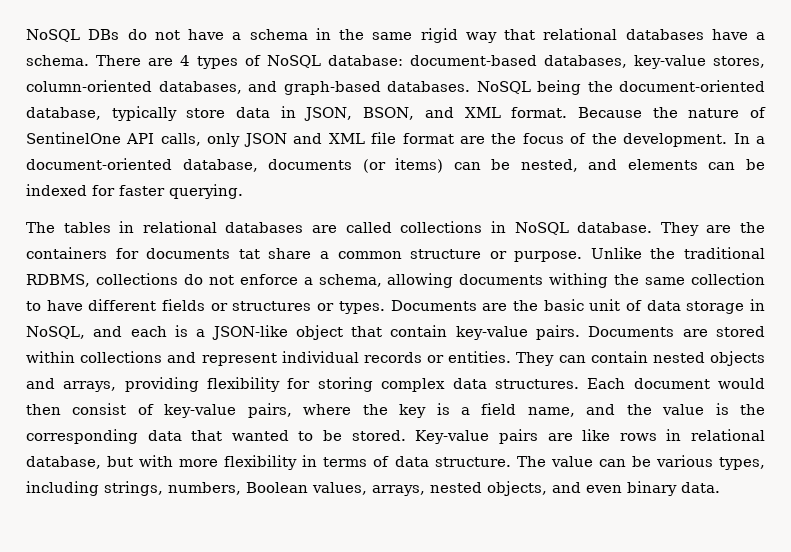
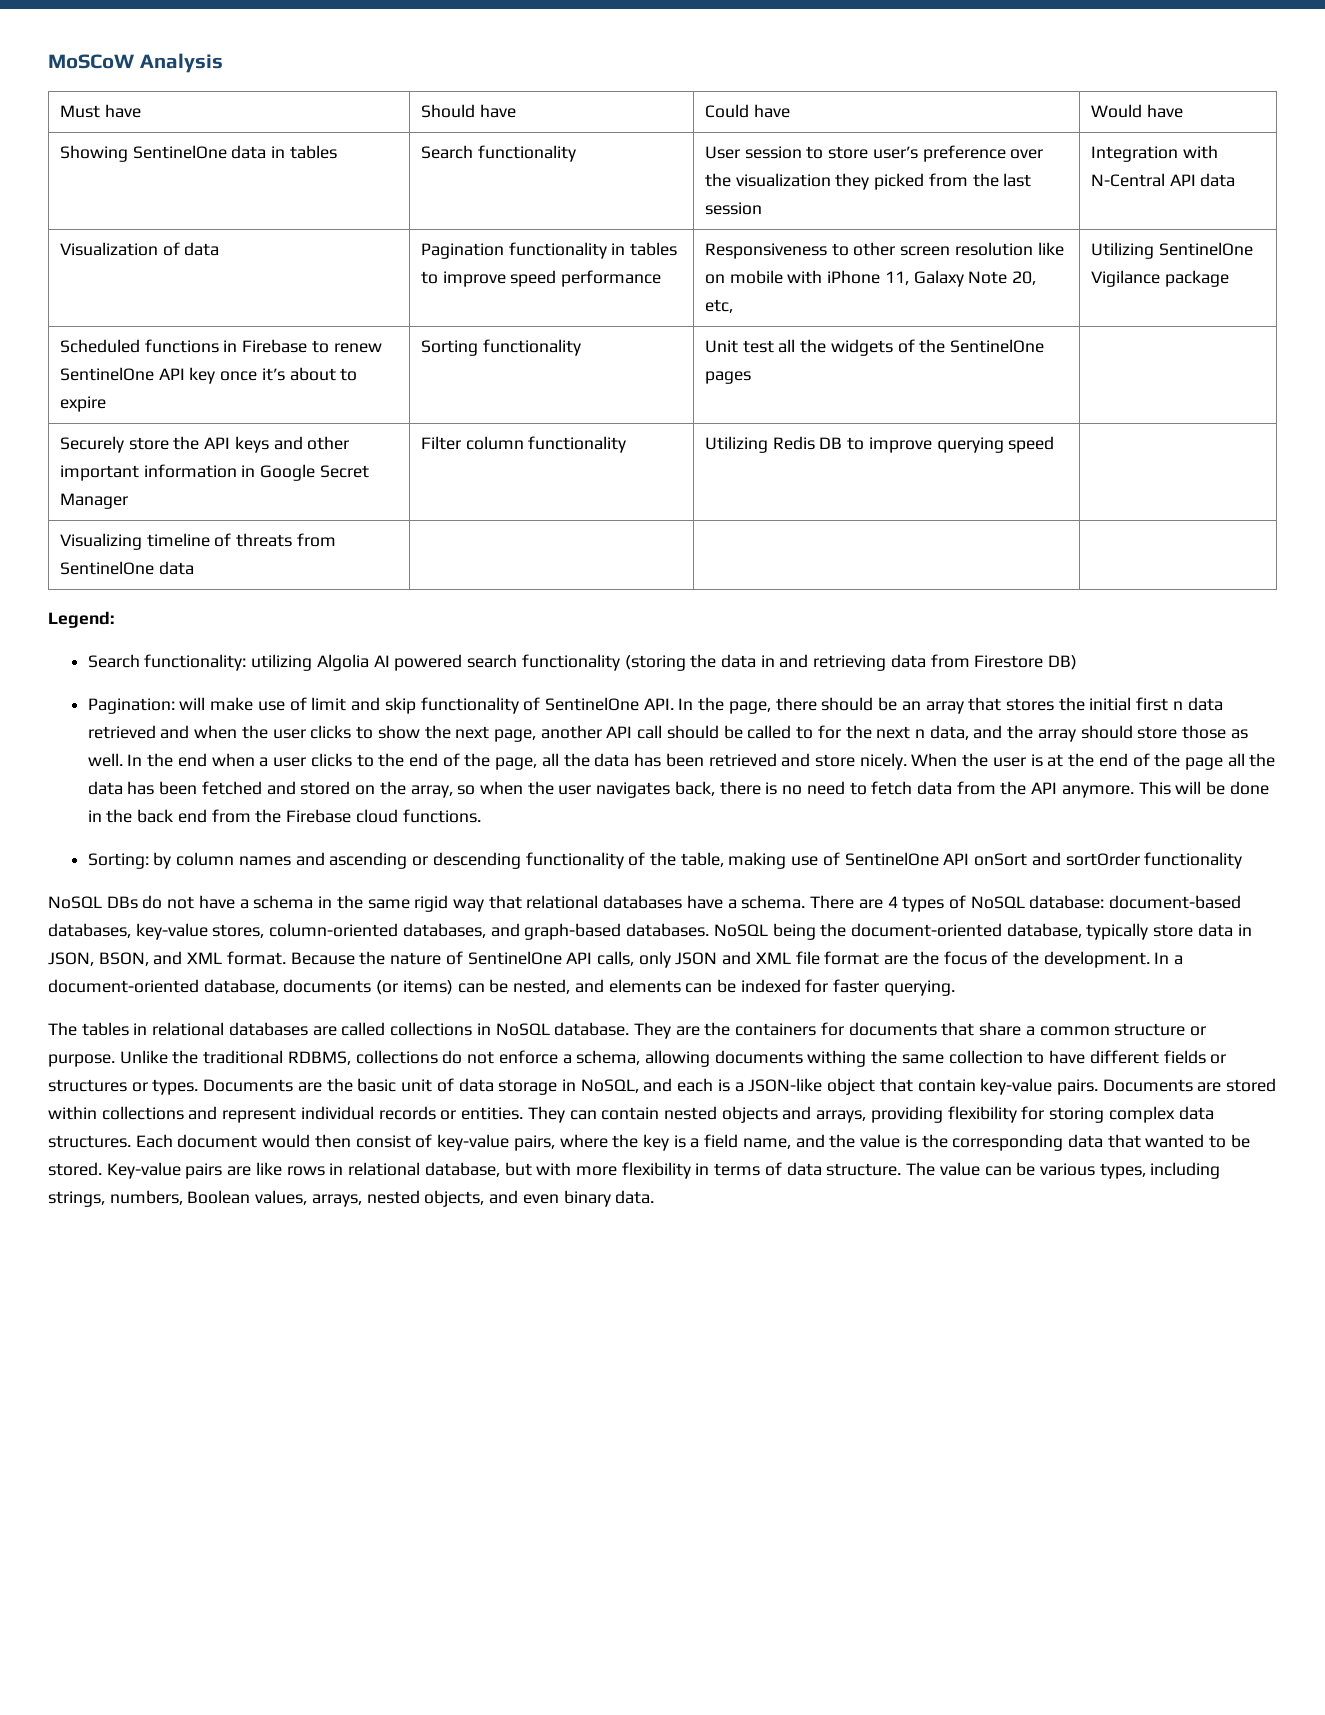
(26, 35) none -> [48,53,223,73] [59,104,141,118] [420,104,516,118] [704,104,790,118] [1090,104,1183,118] [59,145,337,162] [420,145,576,162] [704,145,1044,162] [704,173,1032,190] [704,202,762,215] [1090,145,1218,162] [1090,173,1236,187] [59,242,220,256] [420,242,678,259] [420,270,662,287] [704,242,1064,259] [704,270,1036,287] [704,299,733,313] [1090,242,1253,259] [1090,270,1229,287] [59,339,382,353] [59,367,358,384] [59,396,106,412] [420,339,581,356] [704,339,1044,356] [704,371,751,384] [59,436,350,453] [59,464,369,481] [59,493,128,509] [420,436,627,453] [704,436,1055,453] [59,533,336,550] [59,561,194,575] [48,611,114,628] [87,654,1078,671] [87,697,1223,714] [87,725,1248,742] [87,753,1276,770] [87,781,1269,798] [87,809,481,823] [87,852,1243,869] MoSCoW Analysis // Must have | Should have | Could have | Would have // Showing SentinelOne data in tables | Search functionality | User session to store user’s preference over the visualization they picked from the last session | Integration with N-Central API data // Visualization of data | Pagination functionality in tables to improve speed performance | Responsiveness to other screen resolution like on mobile with iPhone 11, Galaxy Note 20, etc, | Utilizing SentinelOne Vigilance package // Scheduled functions in Firebase to renew SentinelOne API key once it’s about to expire | Sorting functionality | Unit test all the widgets of the SentinelOne pages | // Securely store the API keys and other important information in Google Secret Manager | Filter column functionality | Utilizing Redis DB to improve querying speed | // Visualizing timeline of threats from SentinelOne data | | | // Legend: // Search functionality: utilizing Algolia AI powered search functionality (storing the data in and retrieving data from Firestore DB) // Pagination: will make use of limit and skip functionality of SentinelOne API. In the page, there should be an array that stores the initial first n data retrieved and when the user clicks to show the next page, another API call should be called to for the next n data, and the array should store those as well. In the end when a user clicks to the end of the page, all the data has been retrieved and store nicely. When the user is at the end of the page all the data has been fetched and stored on the array, so when the user navigates back, there is no need to fetch data from the API anymore. This will be done in the back end from the Firebase cloud functions. // Sorting: by column names and ascending or descending functionality of the table, making use of SentinelOne API onSort and sortOrder functionality //
[238,249,260,259] tat -> [941,1022,975,1036] that

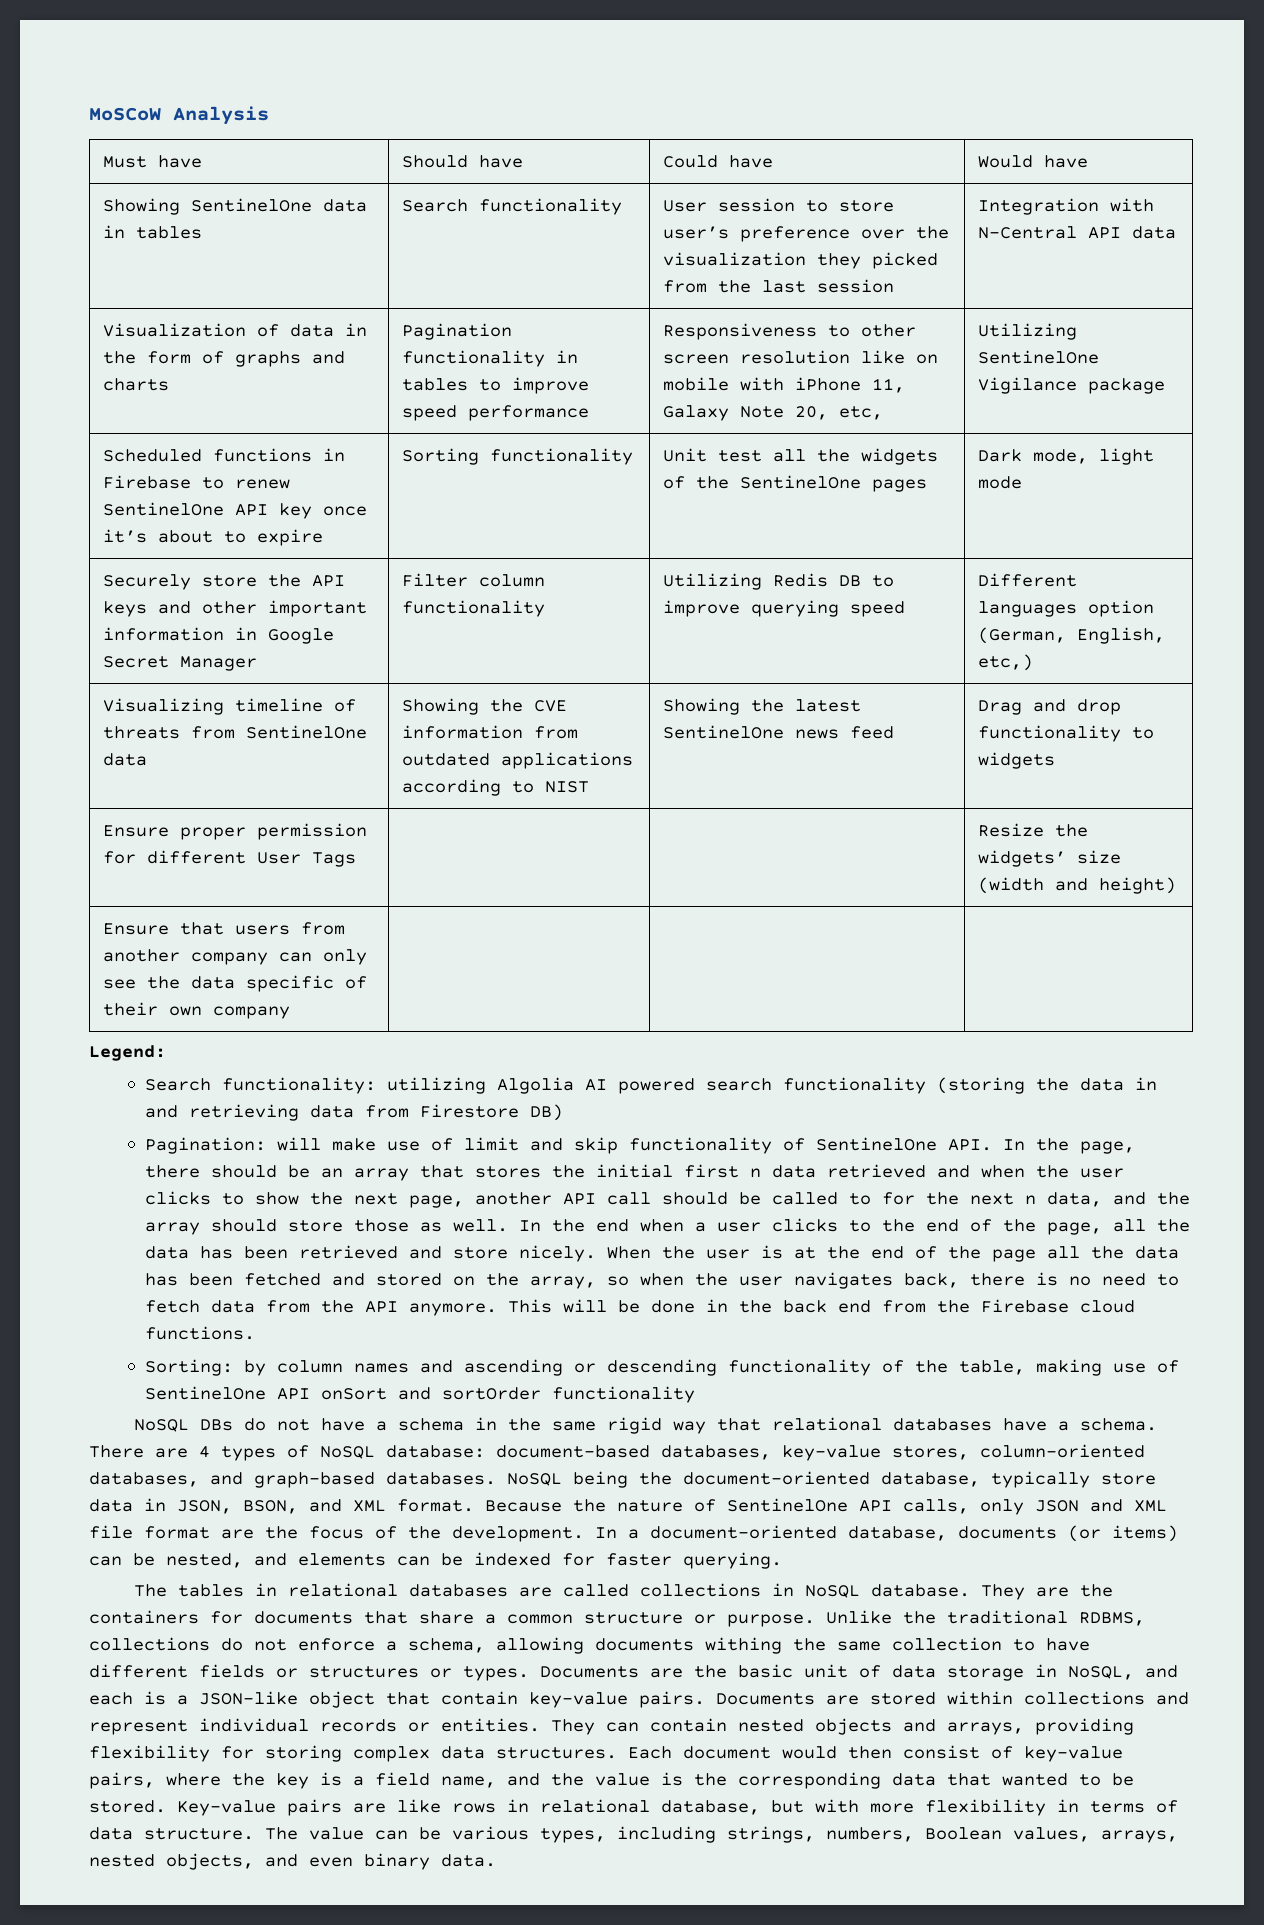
(220, 249) none -> [345,323,368,337] [103,351,346,367] [103,378,170,391] in the form of graphs and charts
(751, 377) none -> [978,448,1155,465] [978,476,1023,489] Dark mode, light mode
(1055, 444) none -> [978,573,1078,587] [978,600,1155,617] [978,627,1166,644] [978,654,1034,671] Different languages option (German, English, etc,)
(194, 568) none -> [402,698,568,715] [402,725,579,739] [402,752,634,769] [402,779,590,796] [663,698,862,715] [663,725,895,739] [978,699,1122,715] [978,725,1155,742] [978,752,1056,769] [103,823,368,840] [103,850,357,867] [978,823,1089,837] [978,850,1122,867] [978,877,1177,894] [103,922,346,935] [103,949,368,965] [103,975,368,992] [103,1002,291,1019] | Showing the CVE information from outdated applications according to NIST | Showing the latest SentinelOne news feed | Drag and drop functionality to widgets // Ensure proper permission for different User Tags | | | Resize the widgets’ size (width and height) // Ensure that users from another company can only see the data specific of their own company

